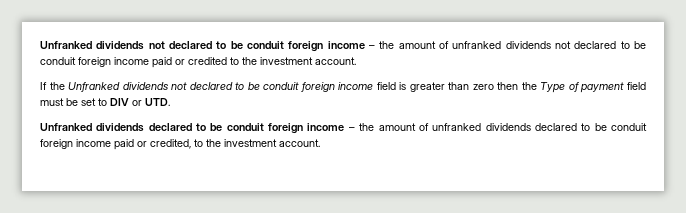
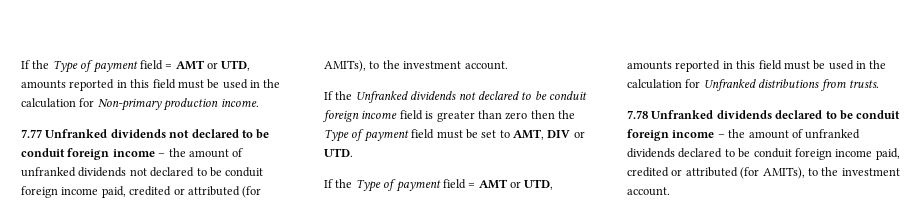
(40, 45) none -> [21,60,251,73] [21,79,281,91] [21,98,259,111] [21,129,42,138] If the Type of payment field = AMT or UTD, amounts reported in this field must be used in the calculation for Non-primary production income. // 7.77
[152,57,227,68] paid or credited -> [101,186,262,198] [324,60,366,72] paid, credited or attributed (for AMITs),
(107, 102) none -> [513,129,544,140] AMT,
(170, 102) none -> [324,179,554,192] [627,60,887,72] [627,79,879,91] [627,110,648,119] If the Type of payment field = AMT or UTD, amounts reported in this field must be used in the calculation for Unfranked distributions from trusts. // 7.78
[114,139,191,150] paid or credited, -> [875,148,900,160] [627,167,805,179] paid, credited or attributed (for AMITs),

